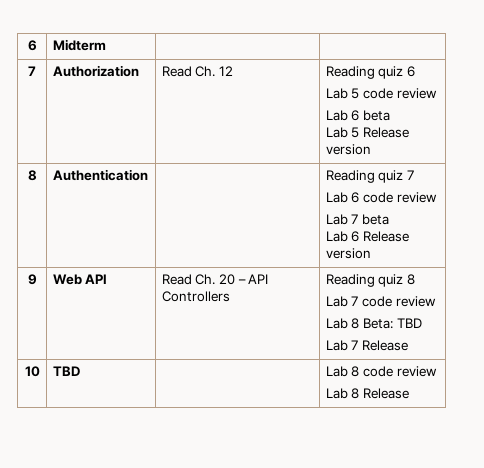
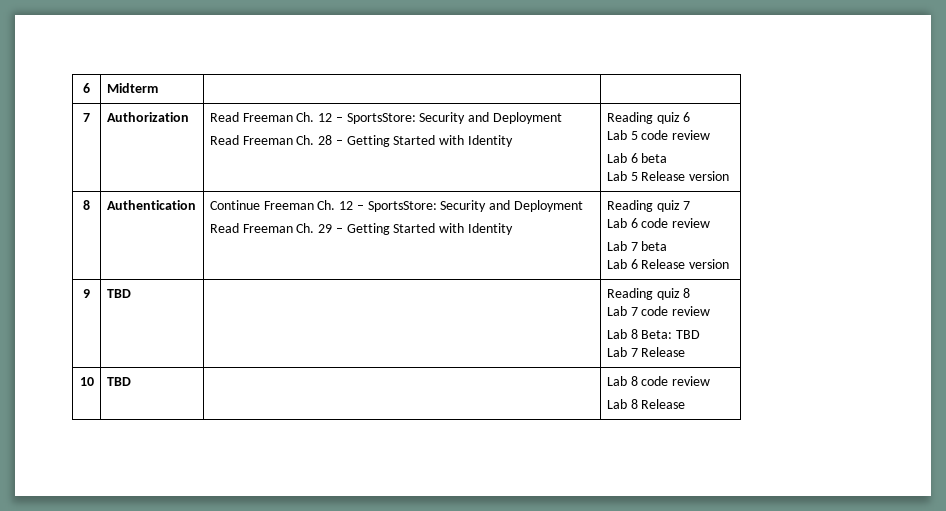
[195,66,234,77] Ch. 12 -> [242,112,562,124] [209,135,513,147] Freeman Ch. 12 – SportsStore: Security and Deployment // Read Freeman Ch. 28 – Getting Started with Identity
(148, 175) none -> [209,200,583,212] [209,223,513,235] Continue Freeman Ch. 12 – SportsStore: Security and Deployment // Read Freeman Ch. 29 – Getting Started with Identity
[52,274,108,285] [161,274,269,285] [161,291,230,302] Web API | Read Ch. 20 – API Controllers -> [106,289,131,298] TBD |

